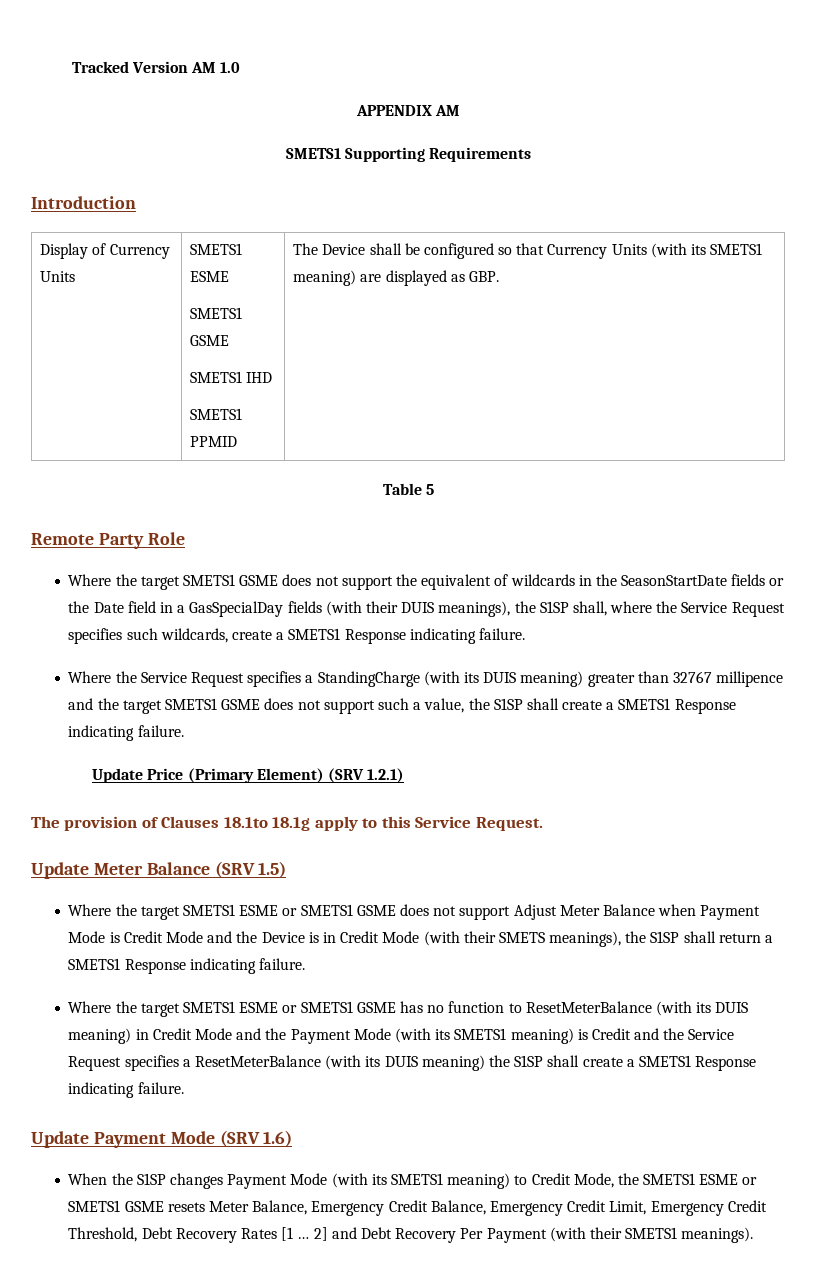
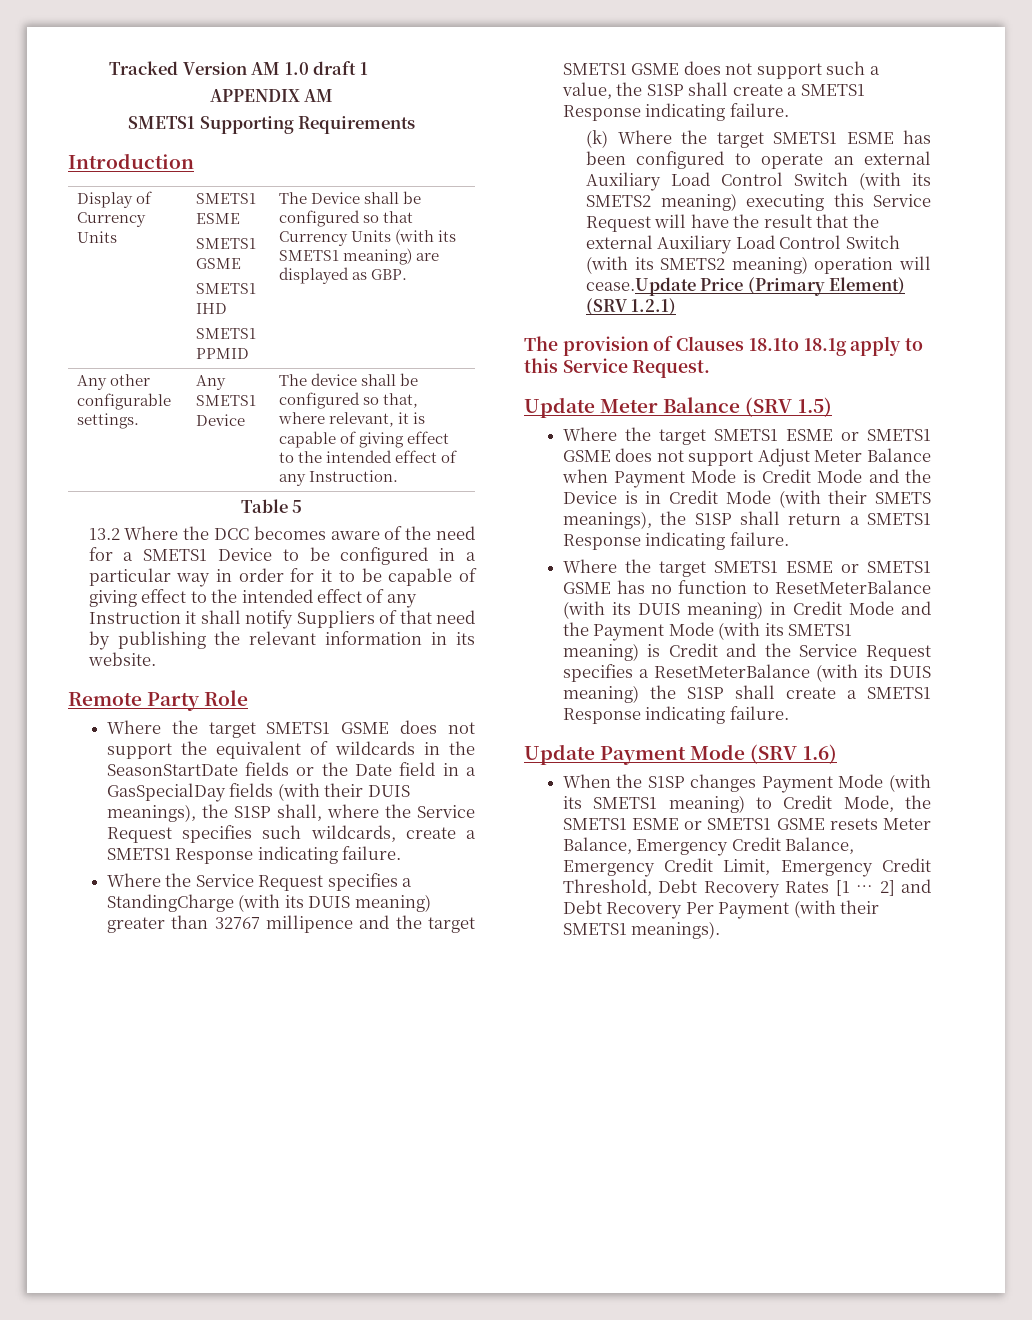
(241, 67) none -> [313,61,368,75] draft 1
[382,483,435,495] // Table 5 -> [76,374,150,390] [76,393,171,410] [76,413,139,429] [195,375,226,390] [195,395,256,406] [195,414,245,426] [278,373,418,386] [278,392,418,409] [277,412,425,427] [278,431,449,448] [278,450,457,463] [278,470,398,486] [240,499,303,513] [88,526,476,540] [88,547,477,565] [88,568,477,587] [88,589,417,608] [88,610,476,629] [88,631,476,650] [87,652,156,666] // Any other configurable settings. | Any SMETS1 Device | The device shall be configured so that, where relevant, it is capable of giving effect to the intended effect of any Instruction. // Table 5 // 13.2 Where the DCC becomes aware of the need for a SMETS1 Device to be configured in a particular way in order for it to be capable of giving effect to the intended effect of any Instruction it shall notify Suppliers of that need by publishing the relevant information in its website.
[92,768,144,783] Update -> [586,130,931,148] [586,151,932,169] [586,172,931,191] [586,193,931,211] [586,214,879,232] [586,235,900,254] [586,256,931,274] [586,277,697,296] (k) Where the target SMETS1 ESME has been configured to operate an external Auxiliary Load Control Switch (with its SMETS2 meaning) executing this Service Request will have the result that the external Auxiliary Load Control Switch (with its SMETS2 meaning) operation will cease.Update

